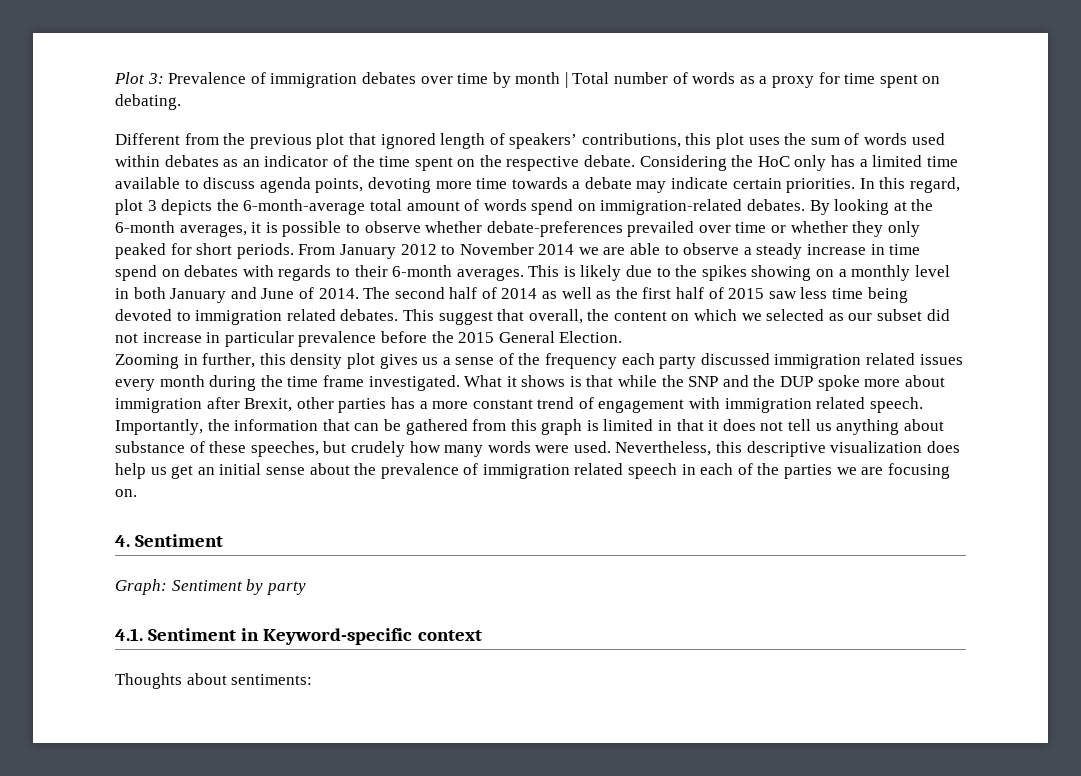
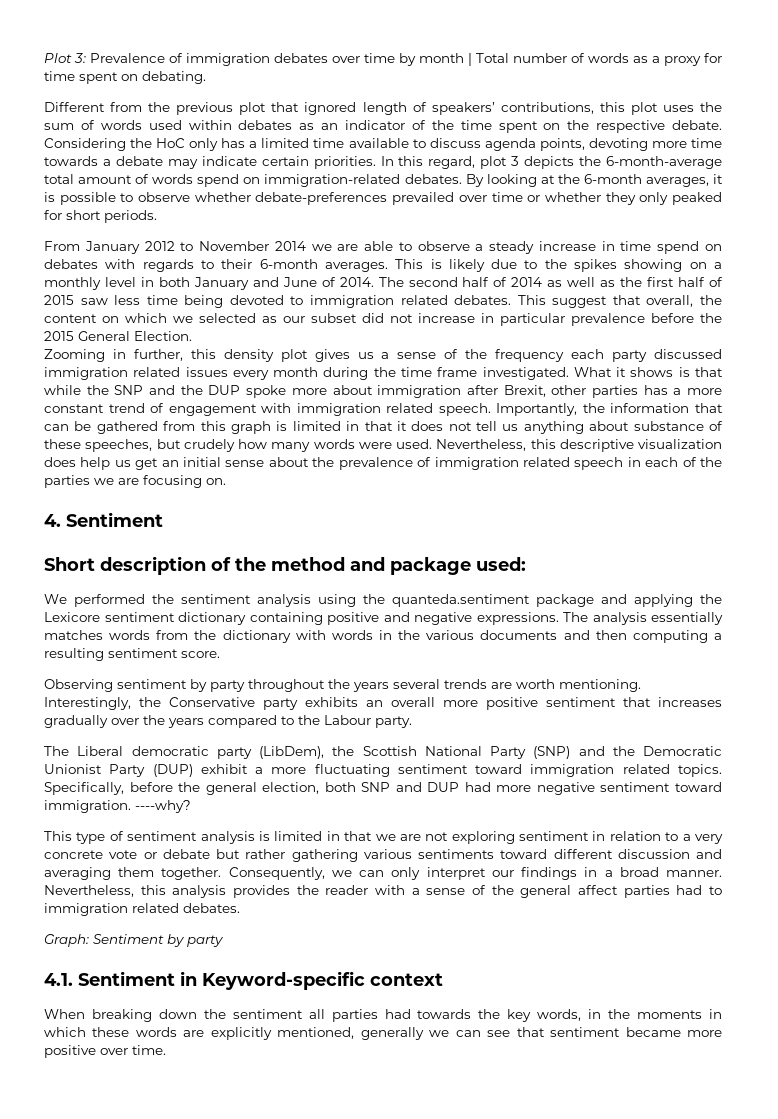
(294, 251) none -> (157, 216) //
(224, 540) none -> [44,556,526,575] [44,594,722,607] [44,612,723,625] [44,630,722,643] [44,648,220,661] [44,679,641,692] [44,697,722,710] [44,715,412,728] [44,746,722,759] [44,764,722,777] [44,782,723,795] [44,800,191,813] [44,831,724,844] [44,849,722,862] [44,867,723,880] [44,885,722,898] [44,903,240,916] // Short description of the method and package used: // We performed the sentiment analysis using the quanteda.sentiment package and applying the Lexicore sentiment dictionary containing positive and negative expressions. The analysis essentially matches words from the dictionary with words in the various documents and then computing a resulting sentiment score. // Observing sentiment by party throughout the years several trends are worth mentioning. Interestingly, the Conservative party exhibits an overall more positive sentiment that increases gradually over the years compared to the Labour party. // The Liberal democratic party (LibDem), the Scottish National Party (SNP) and the Democratic Unionist Party (DUP) exhibit a more fluctuating sentiment toward immigration related topics. Specifically, before the general election, both SNP and DUP had more negative sentiment toward immigration. ----why? // This type of sentiment analysis is limited in that we are not exploring sentiment in relation to a very concrete vote or debate but rather gathering various sentiments toward different discussion and averaging them together. Consequently, we can only interpret our findings in a broad manner. Nevertheless, this analysis provides the reader with a sense of the general affect parties had to immigration related debates.
[115,673,313,689] Thoughts about sentiments: -> [44,1009,722,1022] [44,1027,722,1040] [44,1045,166,1058] When breaking down the sentiment all parties had towards the key words, in the moments in which these words are explicitly mentioned, generally we can see that sentiment became more positive over time.

